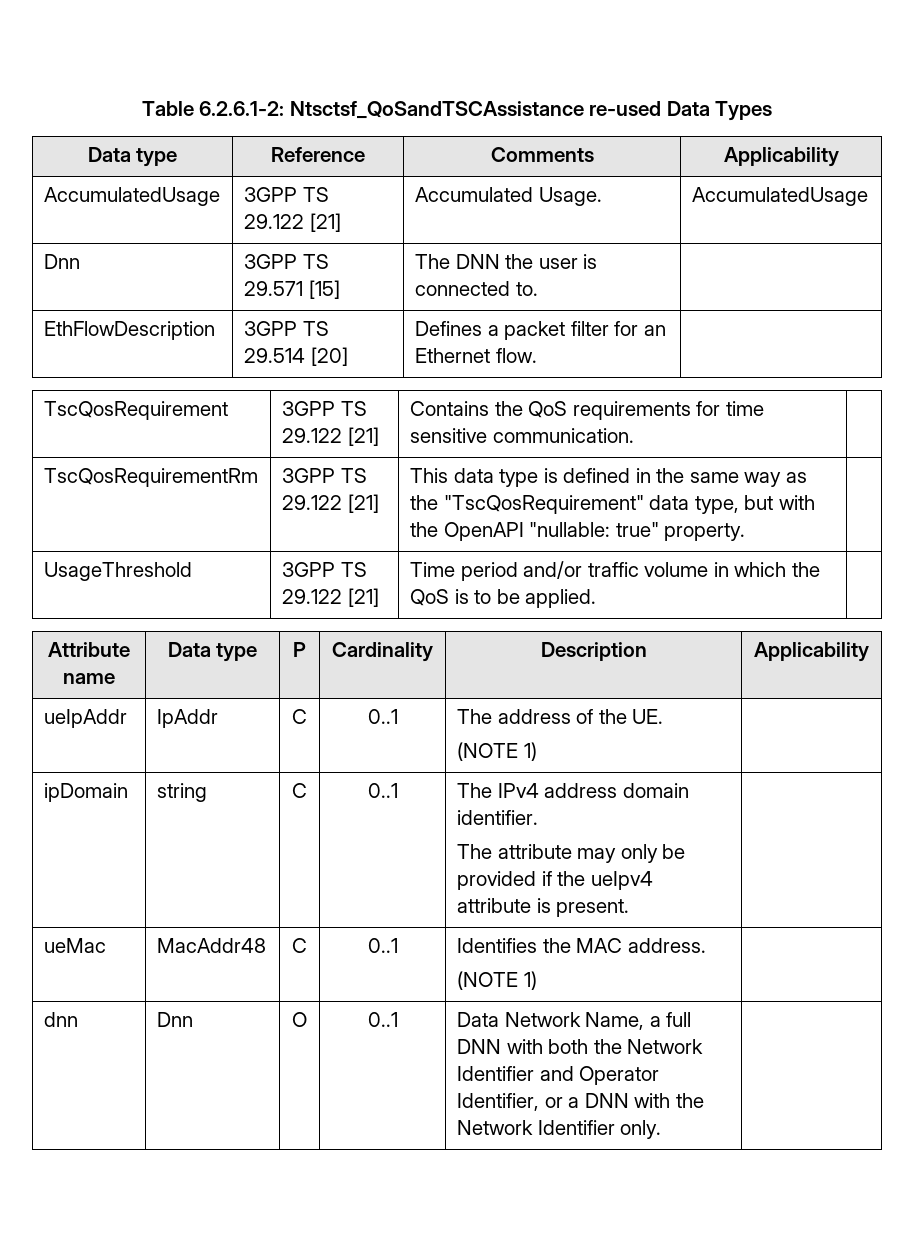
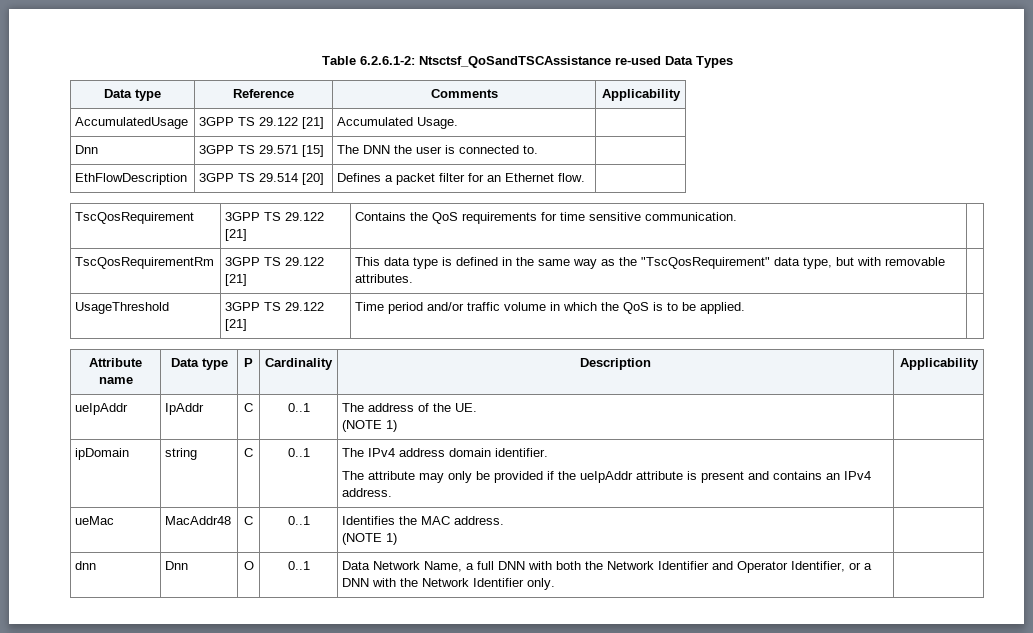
[691,187,868,206] AccumulatedUsage -> (459, 123) none
[409,522,746,541] the OpenAPI "nullable: true" property. -> [885,257,946,266] [355,274,414,283] removable attributes.
[590,871,653,890] ueIpv4 -> [580,471,634,483] ueIpAddr
[556,899,630,917] present. -> [701,471,872,483] [342,488,393,497] present and contains an IPv4 address.

